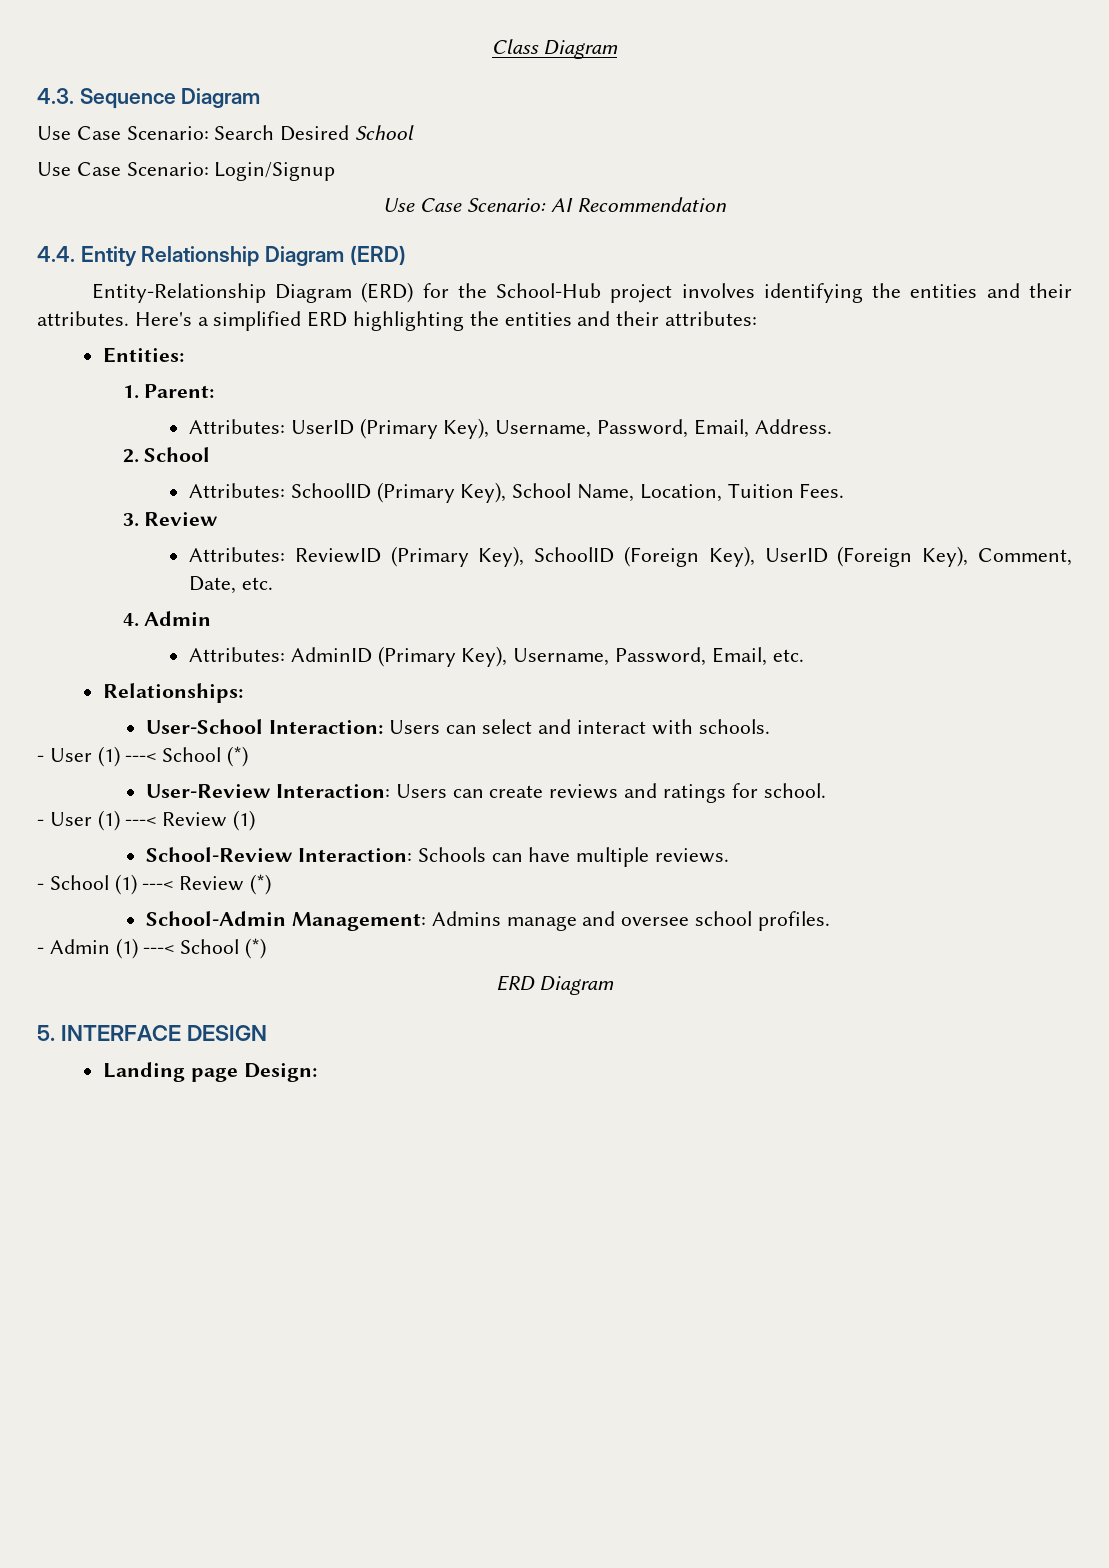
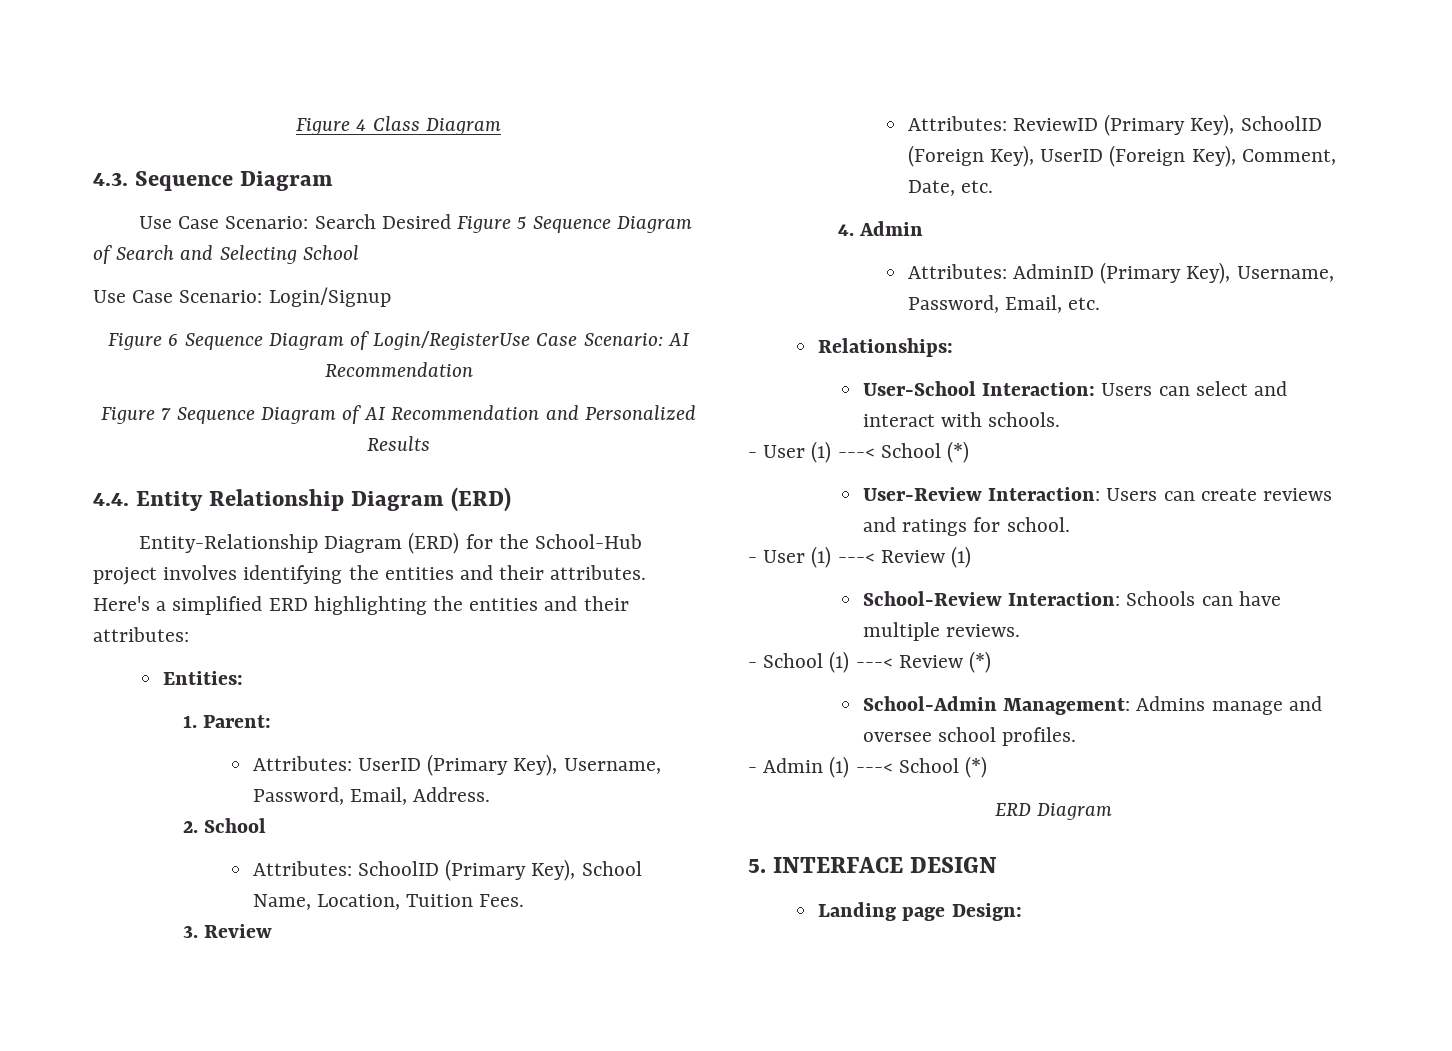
(491, 46) none -> [296,118,367,135] Figure 4
(350, 133) none -> [457,216,692,233] [93,245,297,264] Figure 5 Sequence Diagram of Search and Selecting
[383,197,727,212] Use Case Scenario: AI Recommendation -> [108,331,690,350] [324,362,473,377] [101,405,696,424] [367,436,430,451] Figure 6 Sequence Diagram of Login/RegisterUse Case Scenario: AI Recommendation // Figure 7 Sequence Diagram of AI Recommendation and Personalized Results

